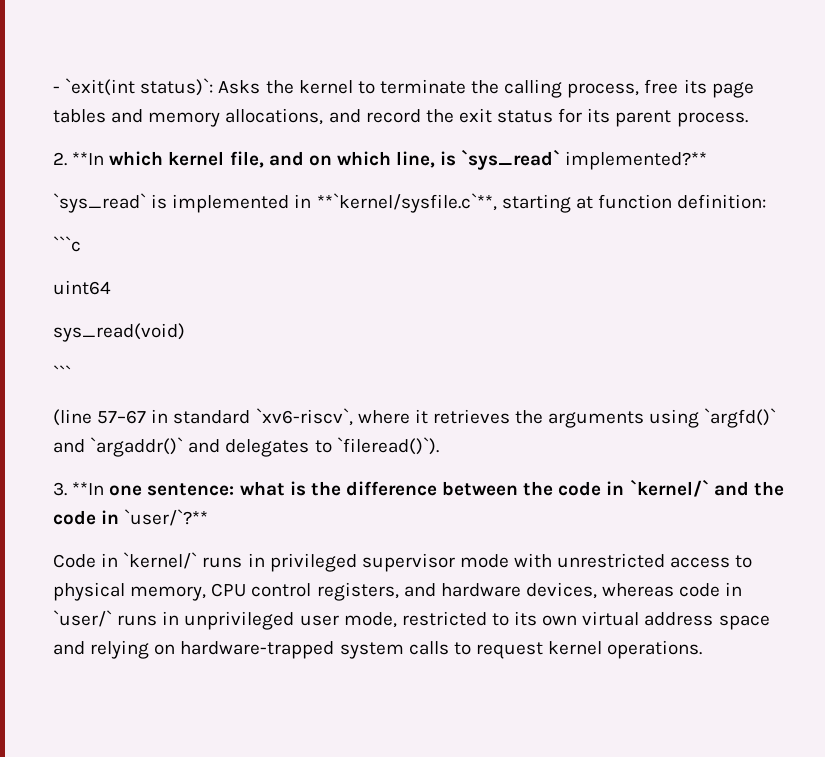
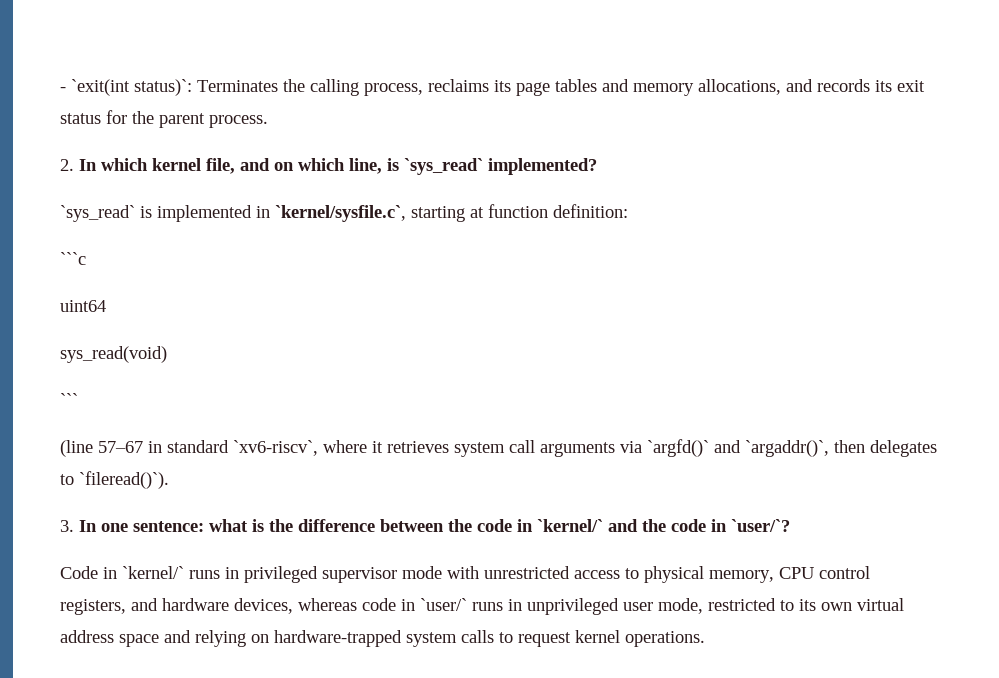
[218,79,466,94] Asks the kernel to terminate -> [197,80,278,92] Terminates
[644,79,679,94] free -> [428,79,489,92] reclaims
[365,109,454,123] record the -> [817,79,892,92] records its
[587,108,611,123] its -> [132,111,154,124] the
[72,152,105,165] **In -> [79,159,97,171] In
[565,151,708,170] implemented?** -> [488,158,597,175] implemented?
[316,193,497,213] **`kernel/sysfile.c`**, -> [275,205,406,222] `kernel/sysfile.c`,
[515,408,777,428] [53,437,221,457] the arguments using `argfd()` and `argaddr()` and -> [454,439,865,457] system call arguments via `argfd()` and `argaddr()`, then
[72,482,105,495] **In -> [79,520,97,532] In
[124,509,209,526] `user/`?** -> [731,519,790,532] `user/`?

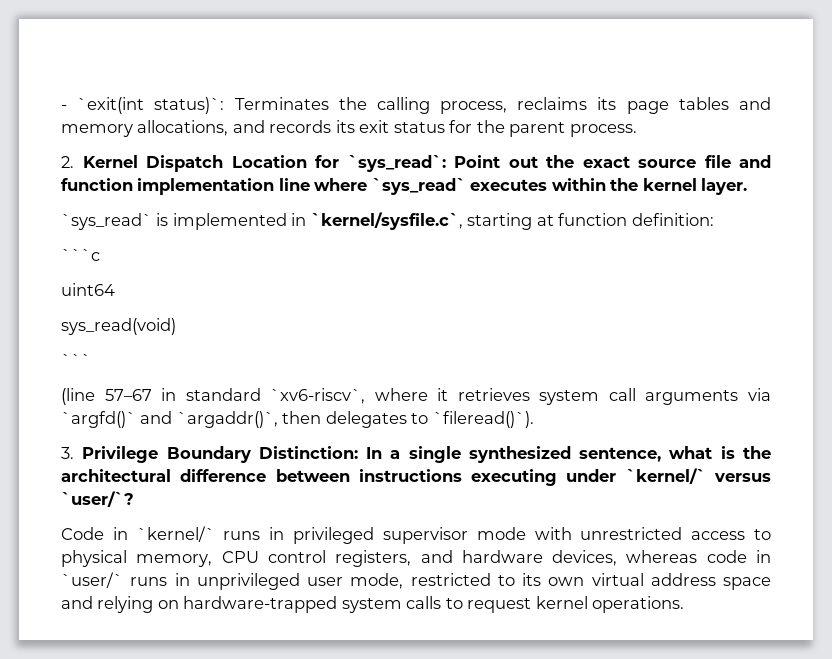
[79,158,597,175] In which kernel file, and on which line, is `sys_read` implemented? -> [82,155,771,172] [61,178,748,195] Kernel Dispatch Location for `sys_read`: Point out the exact source file and function implementation line where `sys_read` executes within the kernel layer.
[79,520,204,532] In one sentence: -> [82,446,662,463] Privilege Boundary Distinction: In a single synthesized sentence,
(293, 525) none -> [61,469,171,482] architectural
[448,519,727,532] the code in `kernel/` and the code in -> [358,468,771,486] instructions executing under `kernel/` versus

